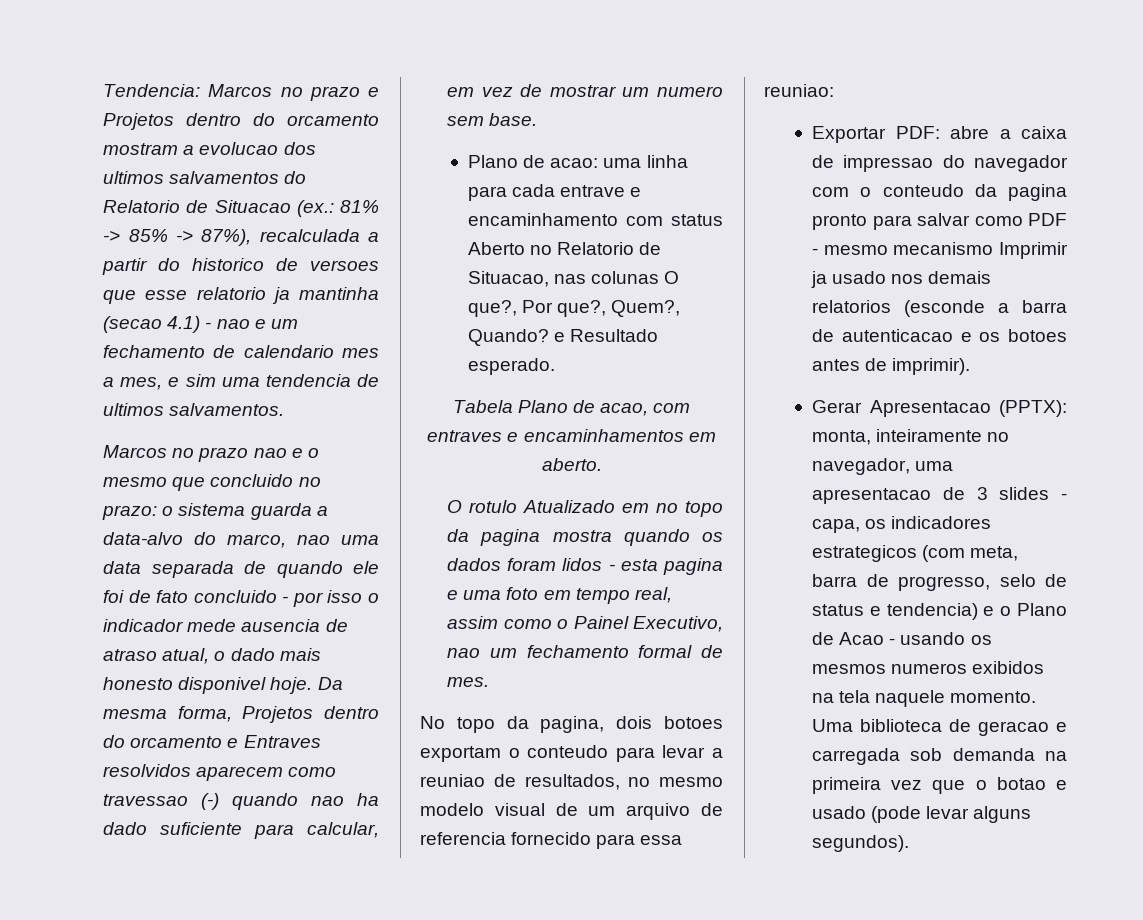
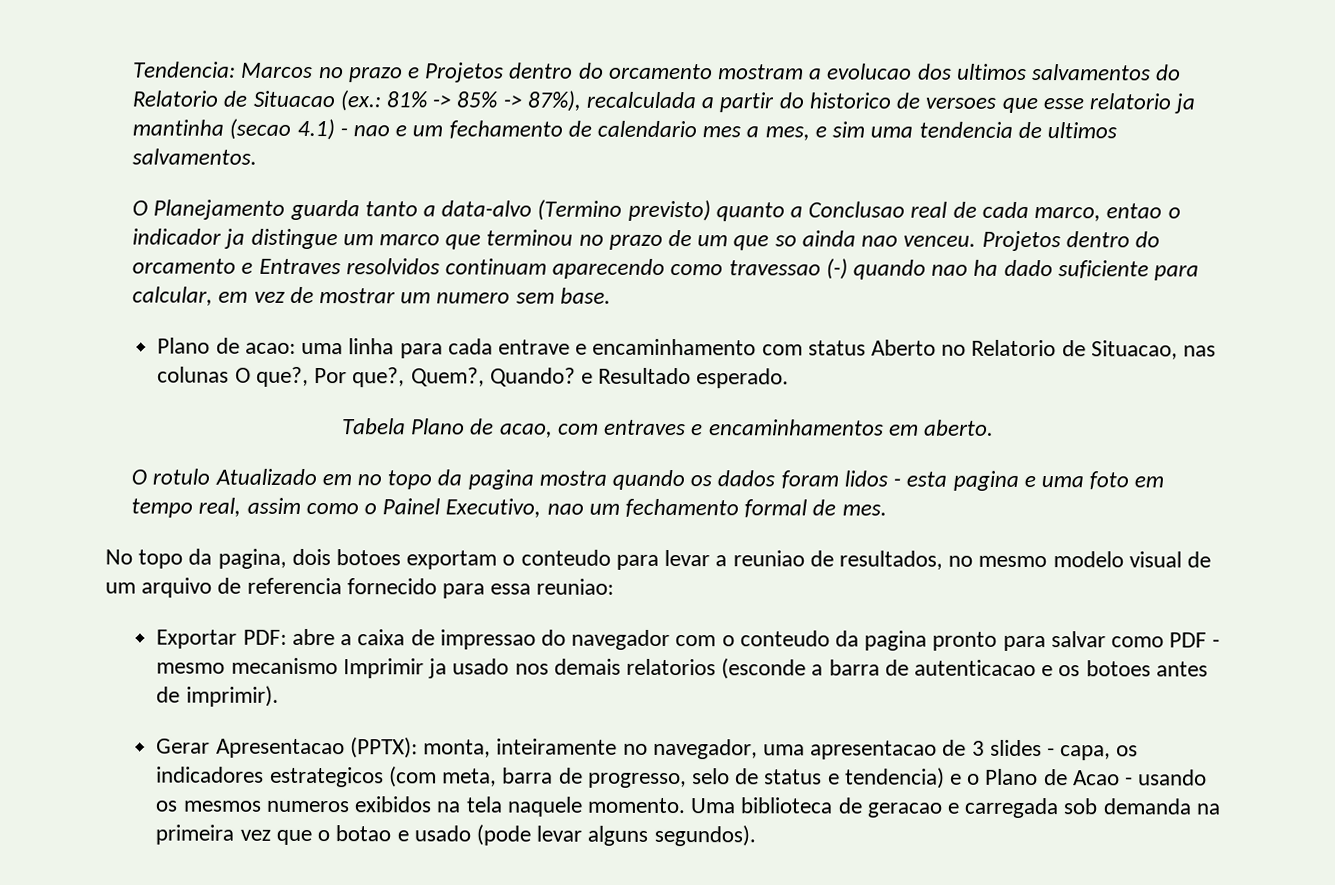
[103,445,319,462] [103,474,321,491] [102,503,328,520] [103,532,379,548] [103,561,379,578] [103,590,379,607] [103,619,348,632] [103,648,321,664] [103,677,343,694] [103,706,232,722] Marcos no prazo nao e o mesmo que concluido no prazo: o sistema guarda a data-alvo do marco, nao uma data separada de quando ele foi de fato concluido - por isso o indicador mede ausencia de atraso atual, o dado mais honesto disponivel hoje. Da mesma forma, -> [132,199,1181,222] [132,228,977,251] O Planejamento guarda tanto a data-alvo (Termino previsto) quanto a Conclusao real de cada marco, entao o indicador ja distingue um marco que terminou no prazo de um que so ainda nao venceu.
[196,766,284,781] aparecem -> [445,258,666,279] continuam aparecendo

